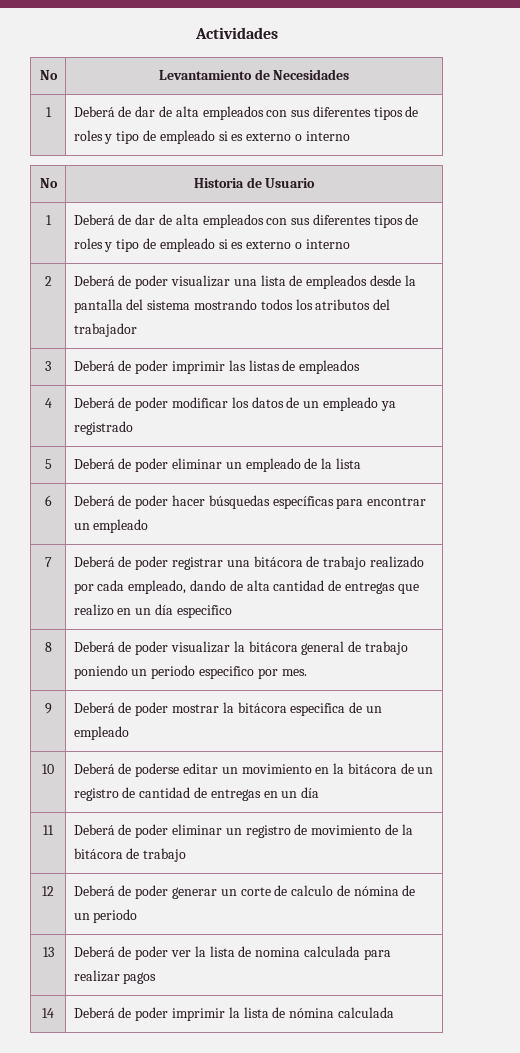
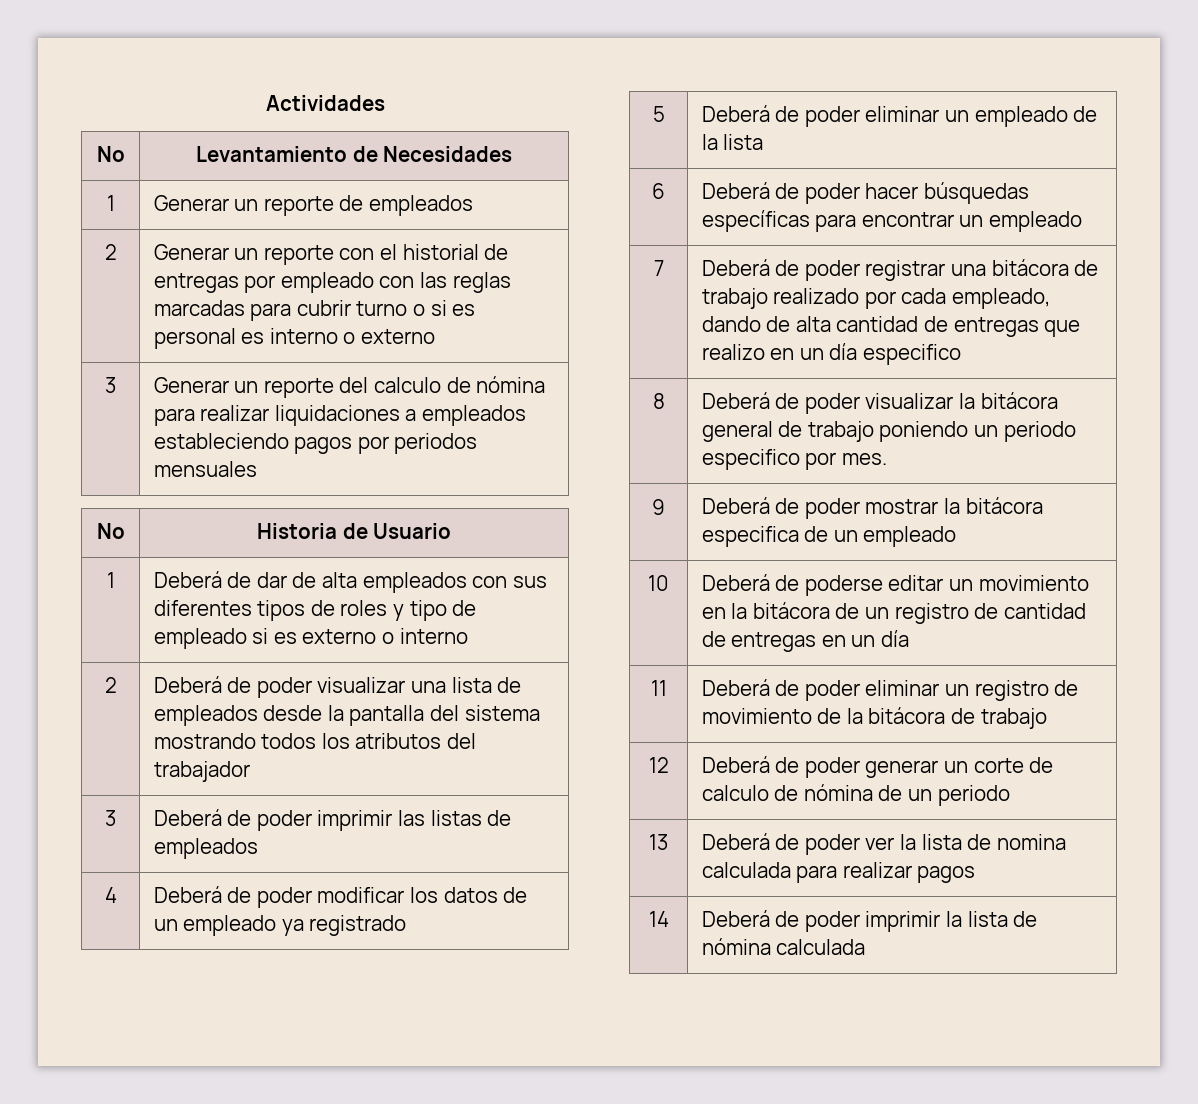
[73,106,419,120] [73,130,350,144] Deberá de dar de alta empleados con sus diferentes tipos de roles y tipo de empleado si es externo o interno -> [153,195,474,216] [104,244,117,260] [153,244,509,265] [153,272,511,293] [153,300,476,321] [153,328,436,349] [105,377,116,393] [153,376,546,398] [153,405,527,426] [153,433,478,454] [153,461,257,477] Generar un reporte de empleados // 2 | Generar un reporte con el historial de entregas por empleado con las reglas marcadas para cubrir turno o si es personal es interno o externo // 3 | Generar un reporte del calculo de nómina para realizar liquidaciones a empleados estableciendo pagos por periodos mensuales

